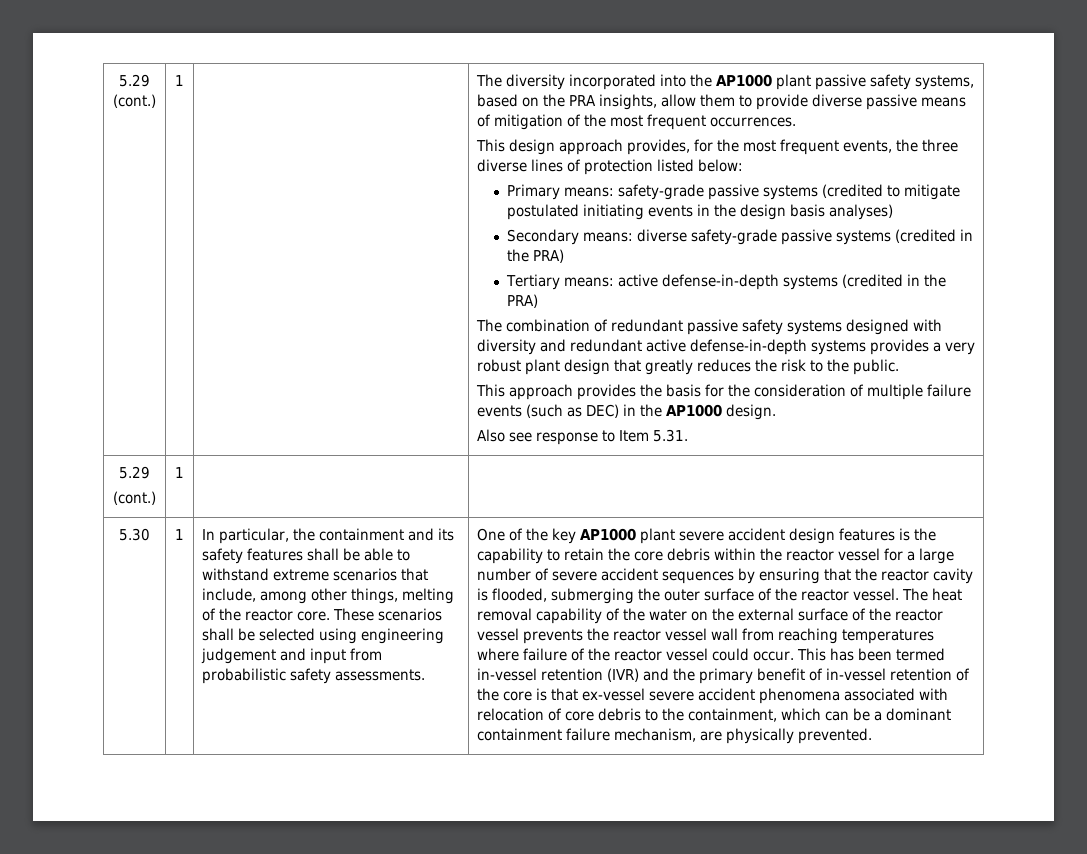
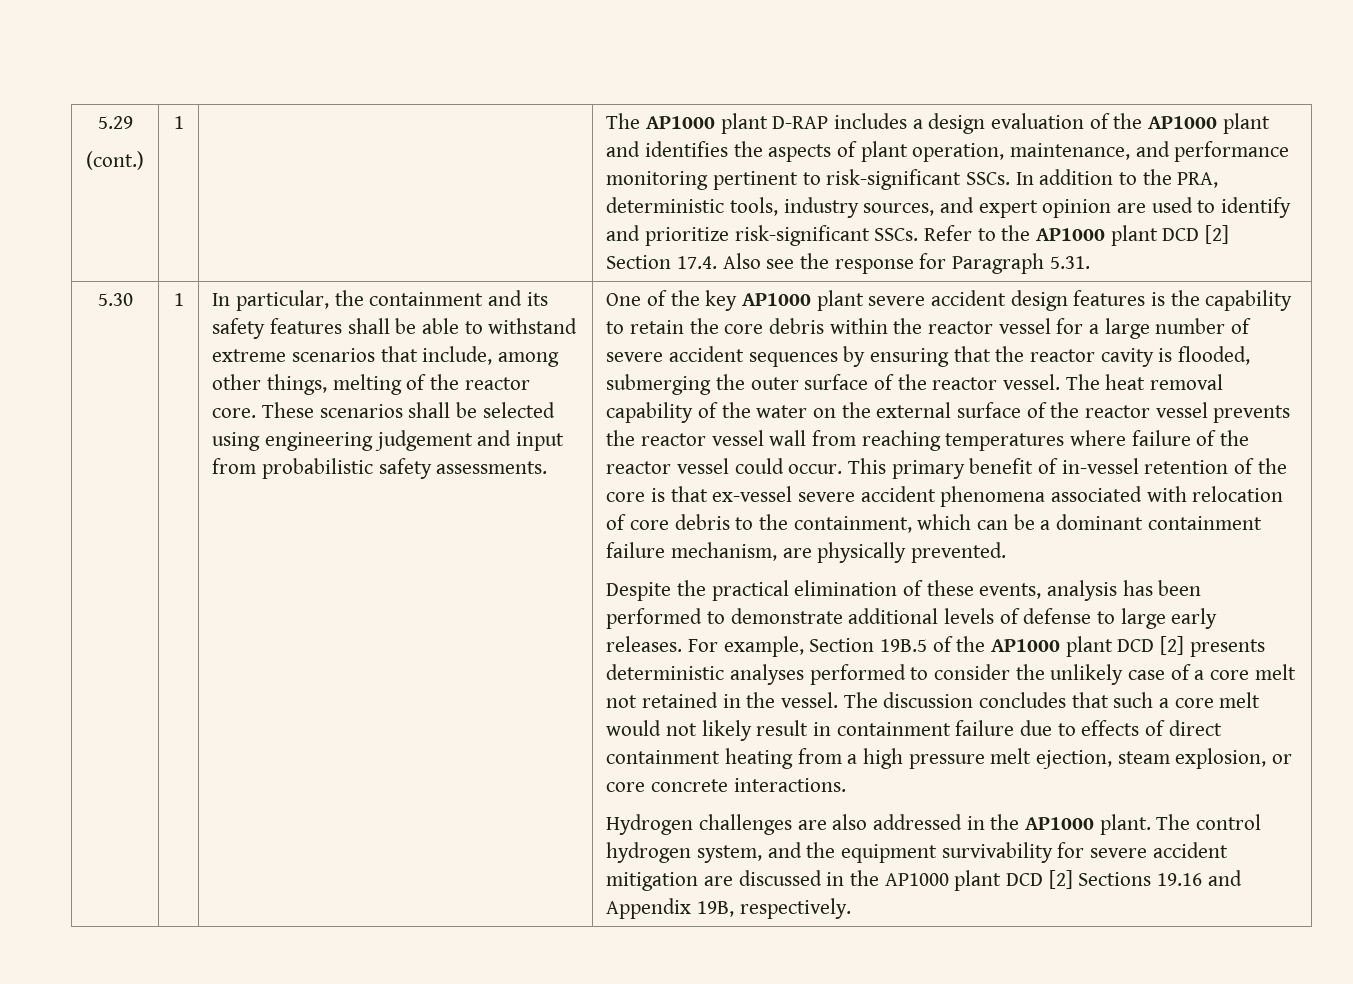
[119,74,150,87] [113,94,156,108] [175,75,184,86] [475,74,974,90] [476,94,966,110] [476,114,796,130] [475,139,958,155] [476,159,743,175] [507,184,961,200] [507,204,894,220] [507,229,974,245] [507,249,565,263] [506,274,947,290] [507,294,539,308] [475,319,942,335] [476,339,975,355] [476,359,899,375] [475,384,971,400] [476,404,776,420] [476,429,688,445] [119,466,150,479] [113,491,156,505] [175,467,184,478] 5.29 (cont.) | 1 | | The diversity incorporated into the AP1000 plant passive safety systems, based on the PRA insights, allow them to provide diverse passive means of mitigation of the most frequent occurrences. // This design approach provides, for the most frequent events, the three diverse lines of protection listed below: // Primary means: safety-grade passive systems (credited to mitigate postulated initiating events in the design basis analyses) // Secondary means: diverse safety-grade passive systems (credited in the PRA) // Tertiary means: active defense-in-depth systems (credited in the PRA) // The combination of redundant passive safety systems designed with diversity and redundant active defense-in-depth systems provides a very robust plant design that greatly reduces the risk to the public. // This approach provides the basis for the consideration of multiple failure events (such as DEC) in the AP1000 design. // Also see response to Item 5.31. // 5.29 // (cont.) | 1 | | -> [97,116,133,129] [86,151,144,170] [173,116,184,129] [606,113,1270,134] [606,141,1290,162] [606,169,1219,190] [606,197,1291,218] [606,225,1229,246] [606,253,1090,274] 5.29 // (cont.) | 1 | | The AP1000 plant D-RAP includes a design evaluation of the AP1000 plant and identifies the aspects of plant operation, maintenance, and performance monitoring pertinent to risk-significant SSCs. In addition to the PRA, deterministic tools, industry sources, and expert opinion are used to identify and prioritize risk-significant SSCs. Refer to the AP1000 plant DCD [2] Section 17.4. Also see the response for Paragraph 5.31.
[829,648,945,661] [476,668,695,682] has been termed in-vessel retention (IVR) and the -> (886, 466) none
(872, 736) none -> [606,580,1202,601] [606,608,1218,629] [606,636,1265,657] [606,664,1296,685] [606,692,1261,708] [606,720,1222,741] [606,748,1292,769] [606,778,846,792] [606,814,1261,835] [606,842,1228,863] [606,870,1242,891] [606,898,851,919] // Despite the practical elimination of these events, analysis has been performed to demonstrate additional levels of defense to large early releases. For example, Section 19B.5 of the AP1000 plant DCD [2] presents deterministic analyses performed to consider the unlikely case of a core melt not retained in the vessel. The discussion concludes that such a core melt would not likely result in containment failure due to effects of direct containment heating from a high pressure melt ejection, steam explosion, or core concrete interactions. // Hydrogen challenges are also addressed in the AP1000 plant. The control hydrogen system, and the equipment survivability for severe accident mitigation are discussed in the AP1000 plant DCD [2] Sections 19.16 and Appendix 19B, respectively.

